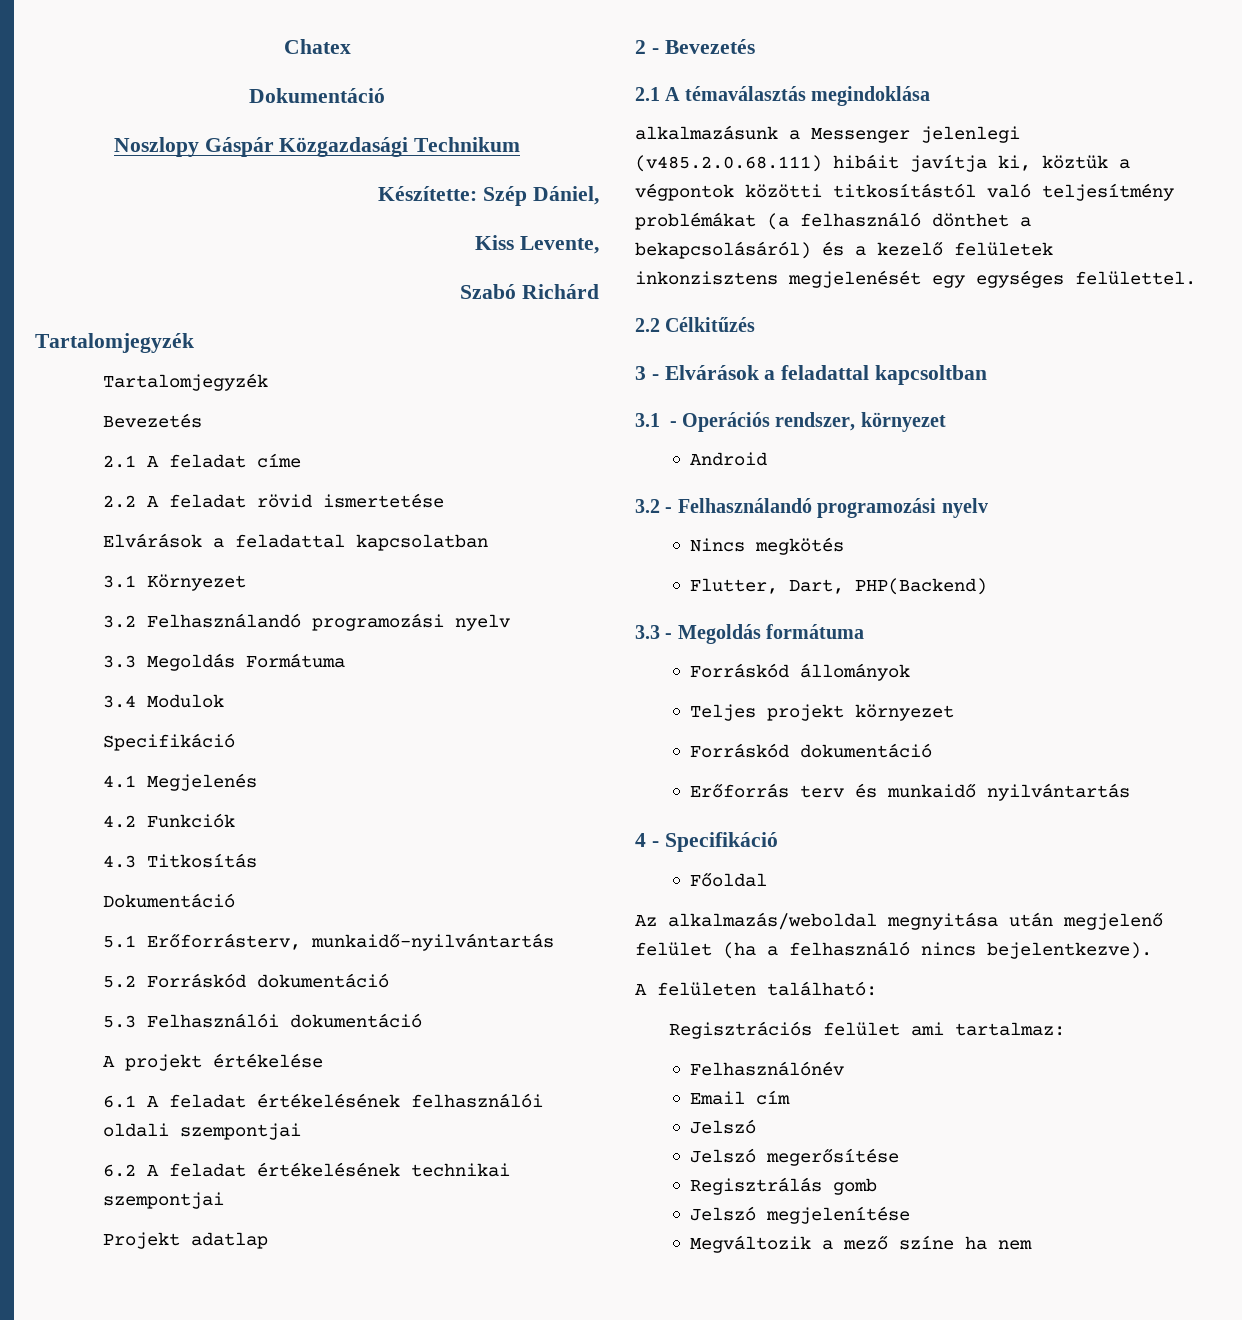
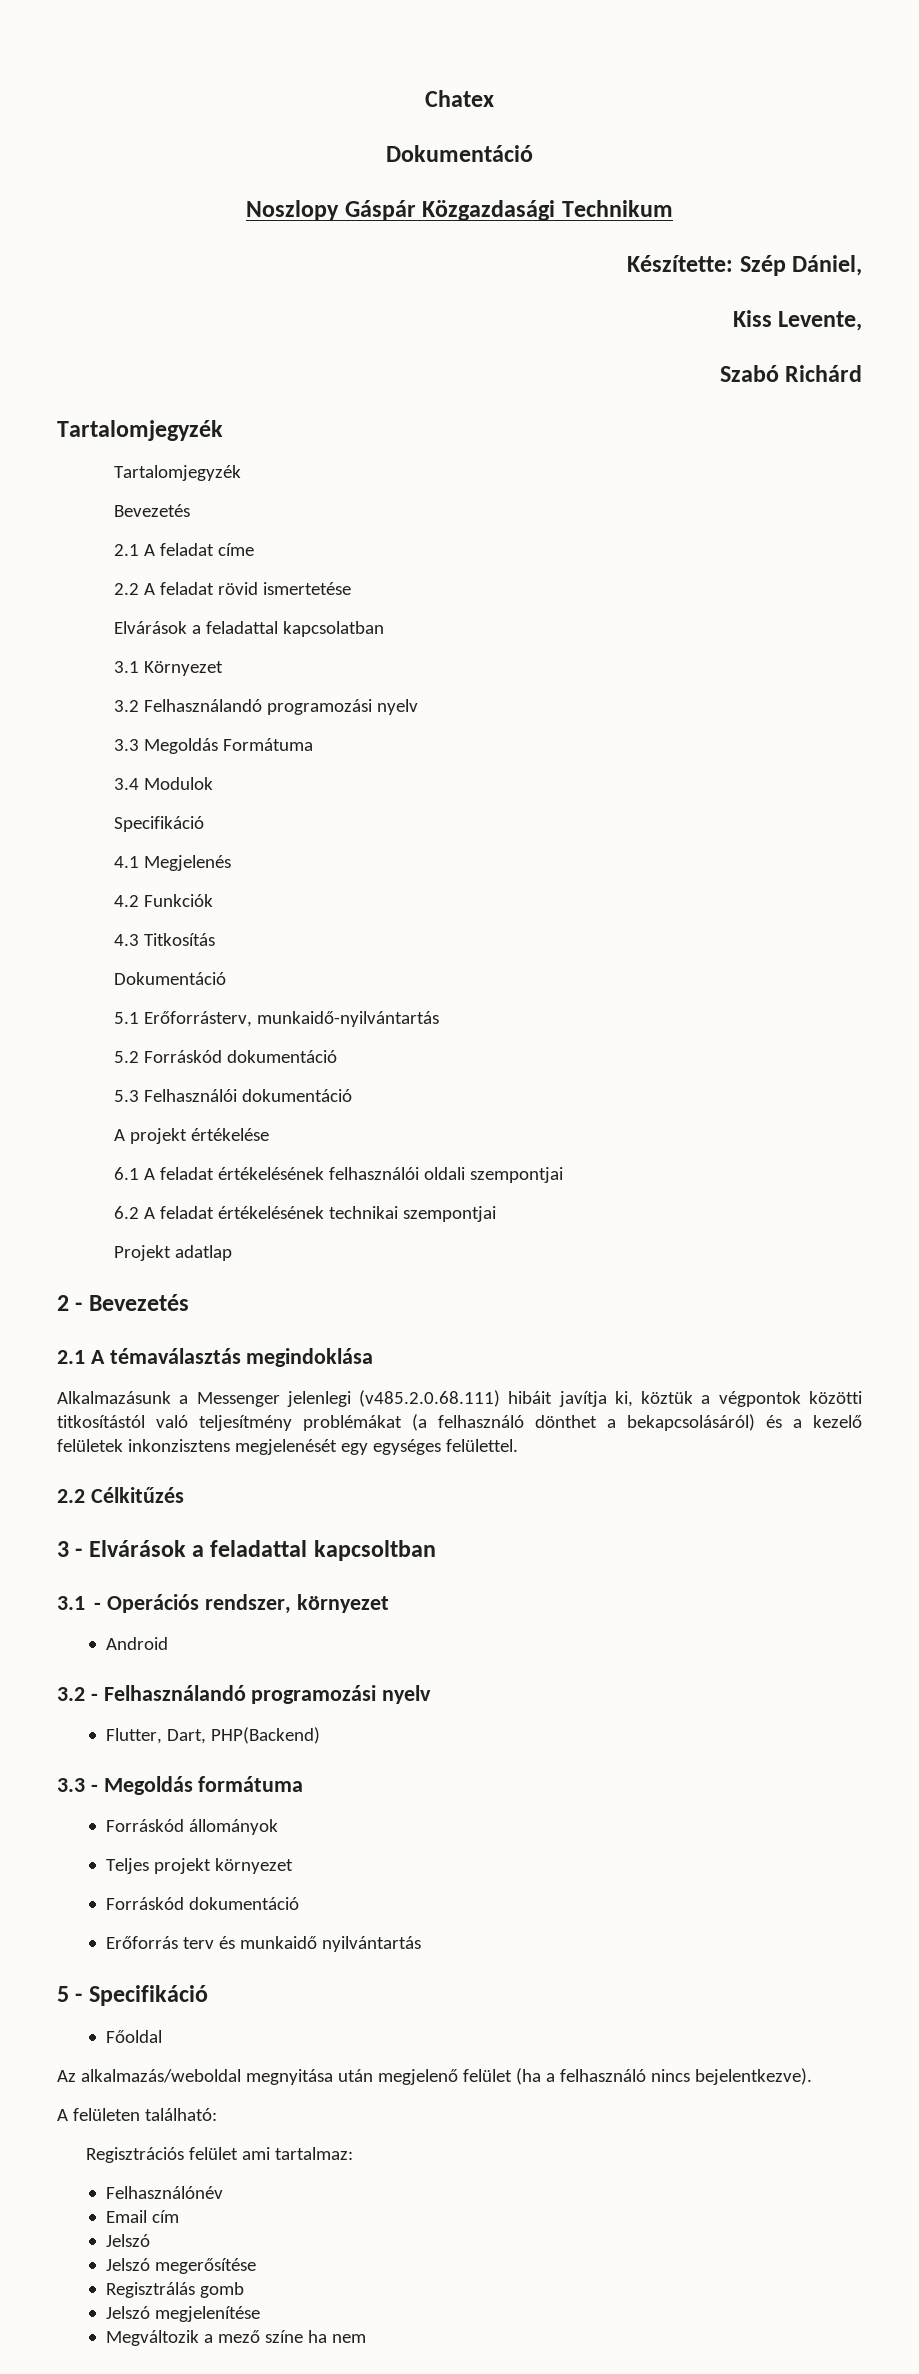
[635,125,778,140] alkalmazásunk -> [57,1391,171,1404] Alkalmazásunk
[689,537,844,555] // Nincs megkötés -> (432, 1694) none
[635,833,646,847] 4 -> [57,1986,69,2002] 5

